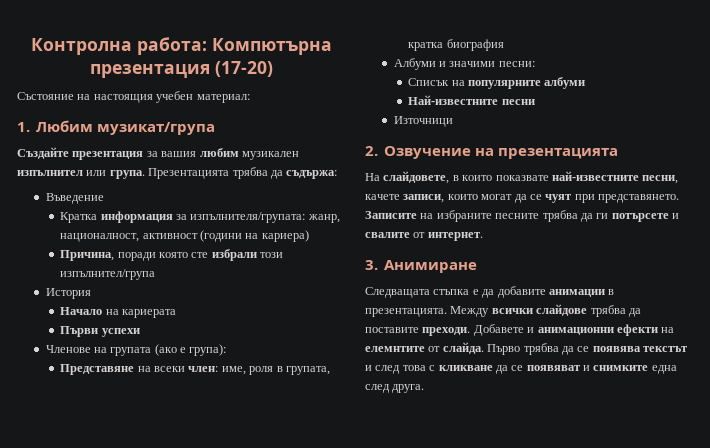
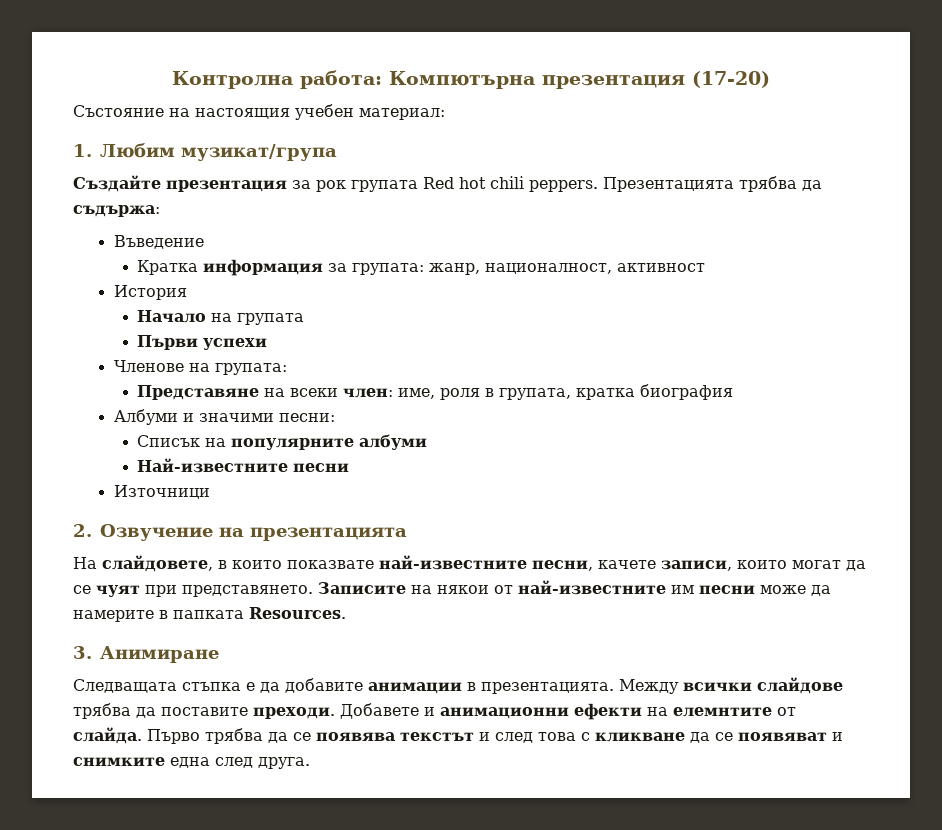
[161,148,299,160] [17,170,145,179] вашия любим музикален изпълнител или група. -> [316,176,598,192] рок групата Red hot chili peppers.
[190,212,306,223] изпълнителя/групата: -> [352,263,425,275] групата:
[200,230,309,242] [60,249,284,261] [60,269,156,280] (години на кариера) // Причина, поради която сте избрали този изпълнител/група -> (706, 267) none
[122,309,177,318] кариерата -> [237,313,305,325] групата
[110,344,227,356] групата (ако е група): -> [214,363,287,375] групата:
[436,210,679,222] [365,232,483,241] избраните песните трябва да ги потърсете и свалите от интернет. -> [437,580,831,596] [73,607,346,622] някои от най-известните им песни може да намерите в папката Resources.

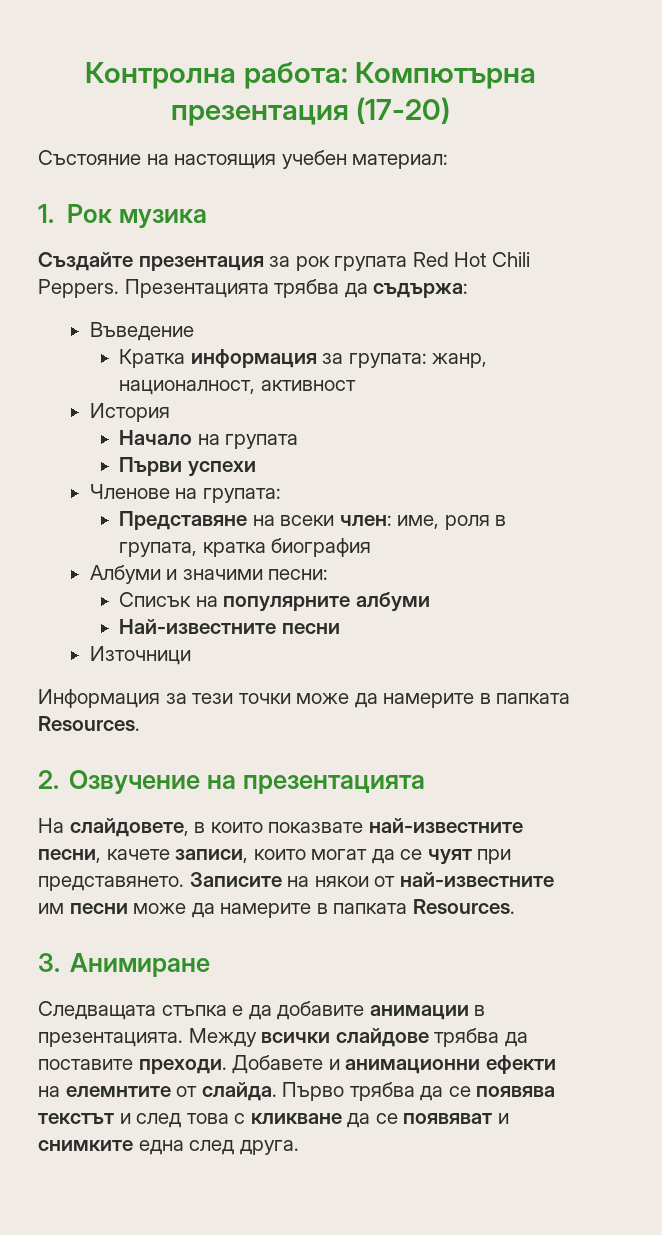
[100,143,337,161] Любим музикат/група -> [67,204,208,228] Рок музика
[459,176,598,192] hot chili peppers. -> [454,252,530,267] [38,279,119,298] Hot Chili Peppers.
(210, 492) none -> [38,689,571,708] [38,716,140,731] // Информация за тези точки може да намерите в папката Resources.

